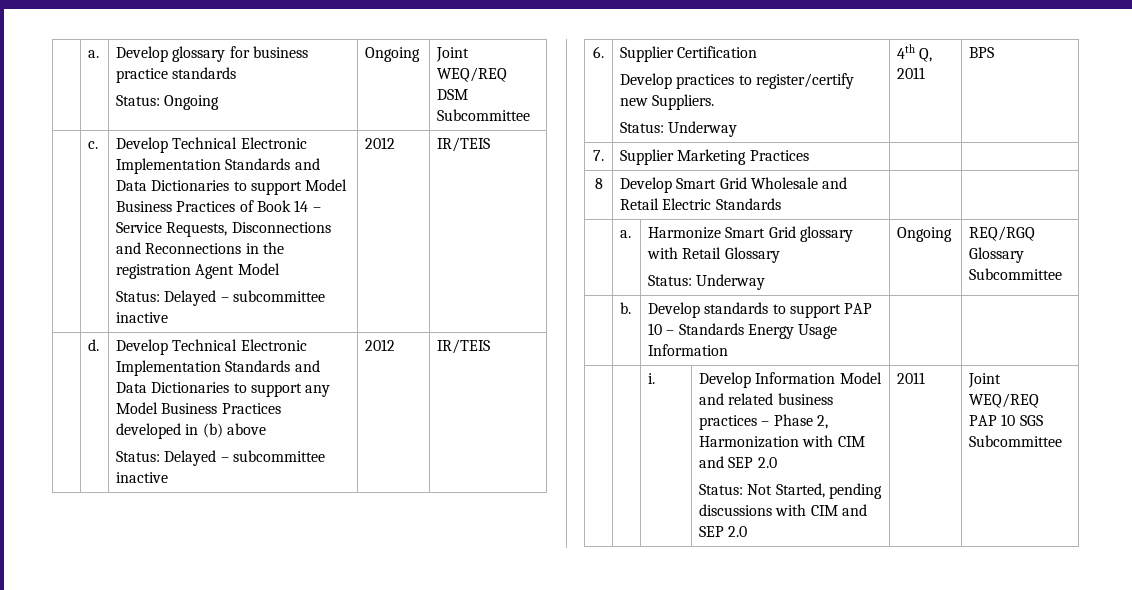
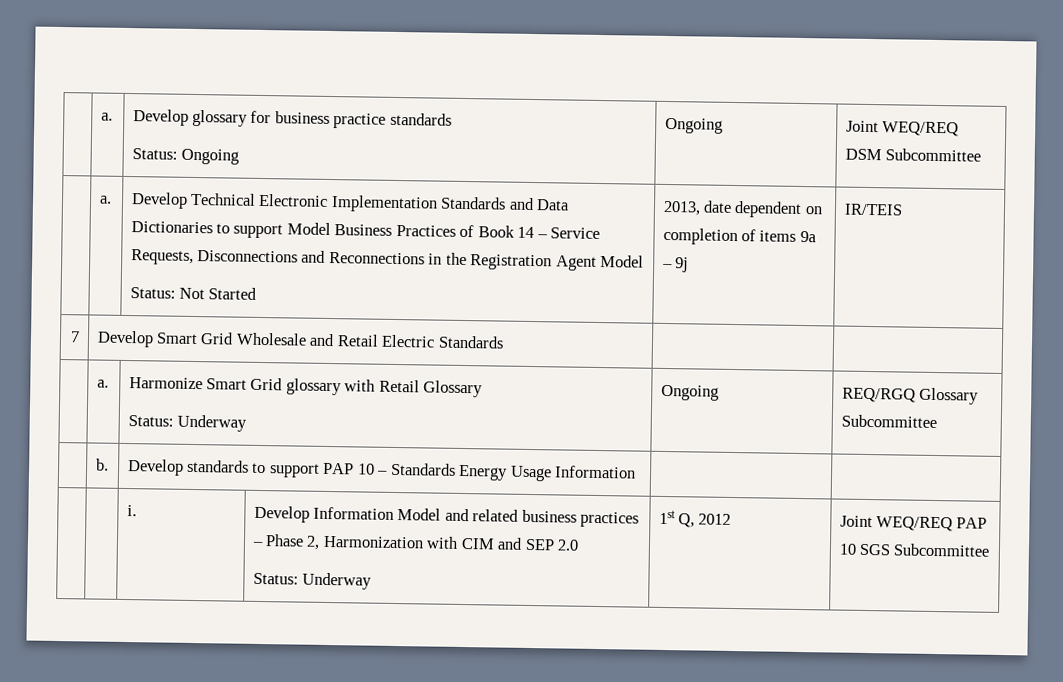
[88,141,99,149] c. -> [98,195,112,204] a.
[116,264,192,279] registration -> [470,254,553,271] Registration
[164,290,326,306] [116,312,169,323] [365,137,396,149] [437,137,491,152] [88,339,100,351] [116,339,307,355] [116,360,320,376] [116,382,331,397] [116,402,281,414] [116,423,267,439] [116,450,326,466] [116,472,169,483] [365,339,396,351] [437,339,491,354] [593,46,604,58] [620,46,758,62] [620,73,855,89] [620,94,715,110] [620,121,738,137] [897,44,933,62] [897,67,926,79] [969,47,995,58] [593,150,604,161] [620,149,809,165] [594,178,603,189] Delayed – subcommittee inactive | 2012 | IR/TEIS // | d. | Develop Technical Electronic Implementation Standards and Data Dictionaries to support any Model Business Practices developed in (b) above // Status: Delayed – subcommittee inactive | 2012 | IR/TEIS // 6. | Supplier Certification // Develop practices to register/certify new Suppliers. // Status: Underway | 4th Q, 2011 | BPS // 7. | Supplier Marketing Practices | | // 8 -> [178,287,258,300] [662,200,823,218] [662,227,817,246] [661,257,689,273] [843,203,903,216] [69,331,80,343] Not Started | 2013, date dependent on completion of items 9a – 9j | IR/TEIS // 7
[747,483,883,499] [699,504,868,516] [699,526,748,537] [897,372,926,384] Not Started, pending discussions with CIM and SEP 2.0 | 2011 -> [301,572,372,590] [658,509,732,528] Underway | 1st Q, 2012

